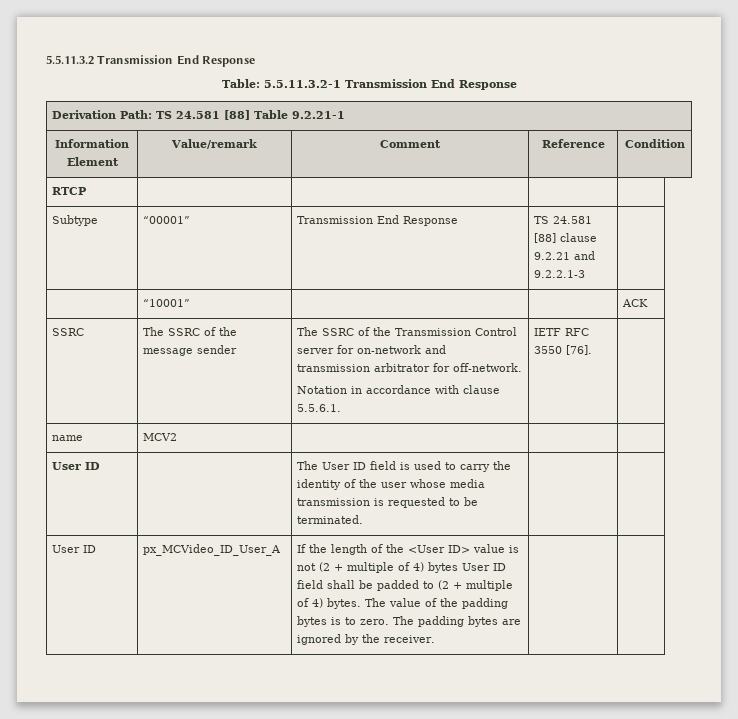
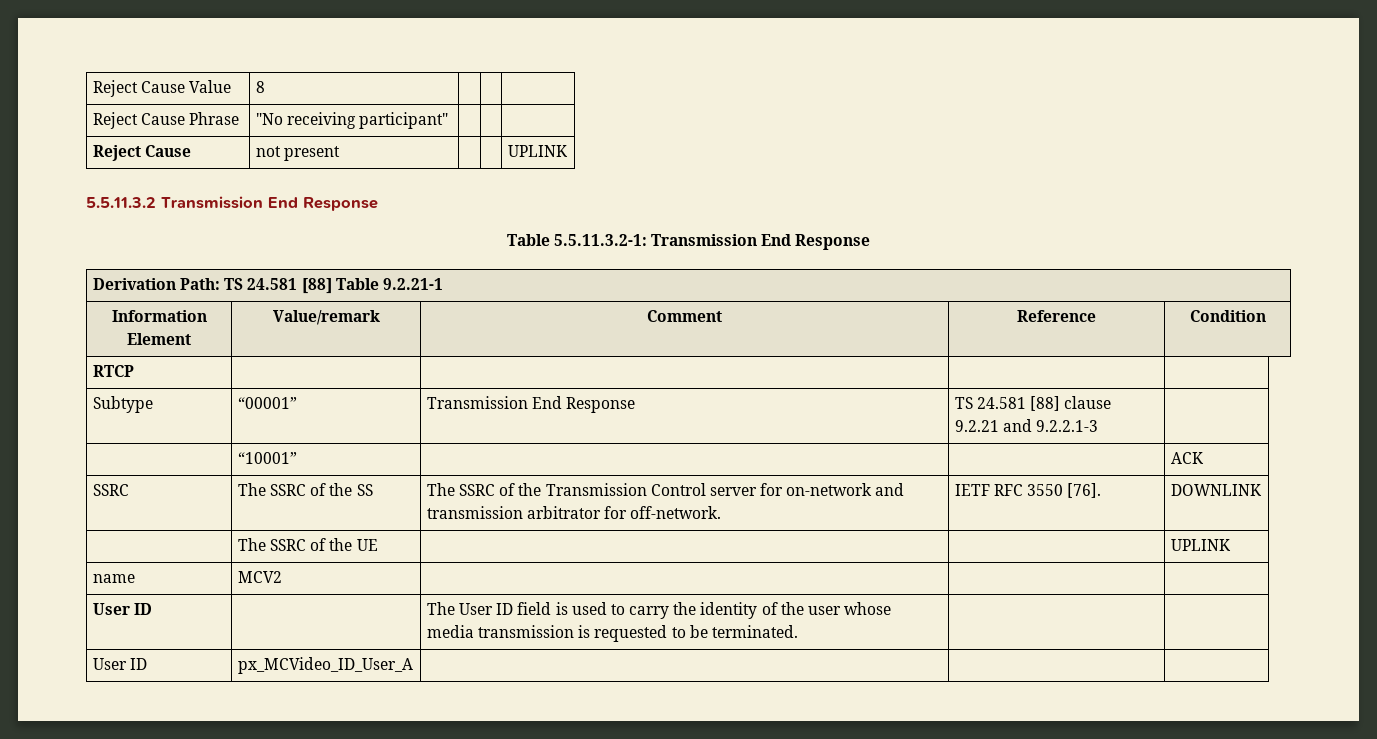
(46, 60) none -> [92,80,232,97] [255,81,265,93] [92,112,240,129] [255,112,449,129] [92,145,191,161] [255,146,340,161] [507,145,568,157] Reject Cause Value | 8 | | | // Reject Cause Phrase | "No receiving participant" | | | // Reject Cause | not present | | | UPLINK //
[221,79,341,88] Table: 5.5.11.3.2-1 -> [506,234,647,246] Table 5.5.11.3.2-1:
[143,345,238,356] message sender -> [356,484,373,496] SS
[297,385,501,394] [297,404,342,412] [534,328,590,336] [534,345,593,355] // Notation in accordance with clause 5.5.6.1. | IETF RFC 3550 [76]. | -> [954,483,1102,498] [1170,484,1262,496] [237,538,378,551] [1170,539,1231,551] | IETF RFC 3550 [76]. | DOWNLINK // | The SSRC of the UE | | | UPLINK
[297,544,520,555] [297,562,507,573] [297,580,514,591] [297,598,509,609] [297,616,522,627] [297,634,436,645] If the length of the <User ID> value is not (2 + multiple of 4) bytes User ID field shall be padded to (2 + multiple of 4) bytes. The value of the padding bytes is to zero. The padding bytes are ignored by the receiver. -> (413, 665) none

